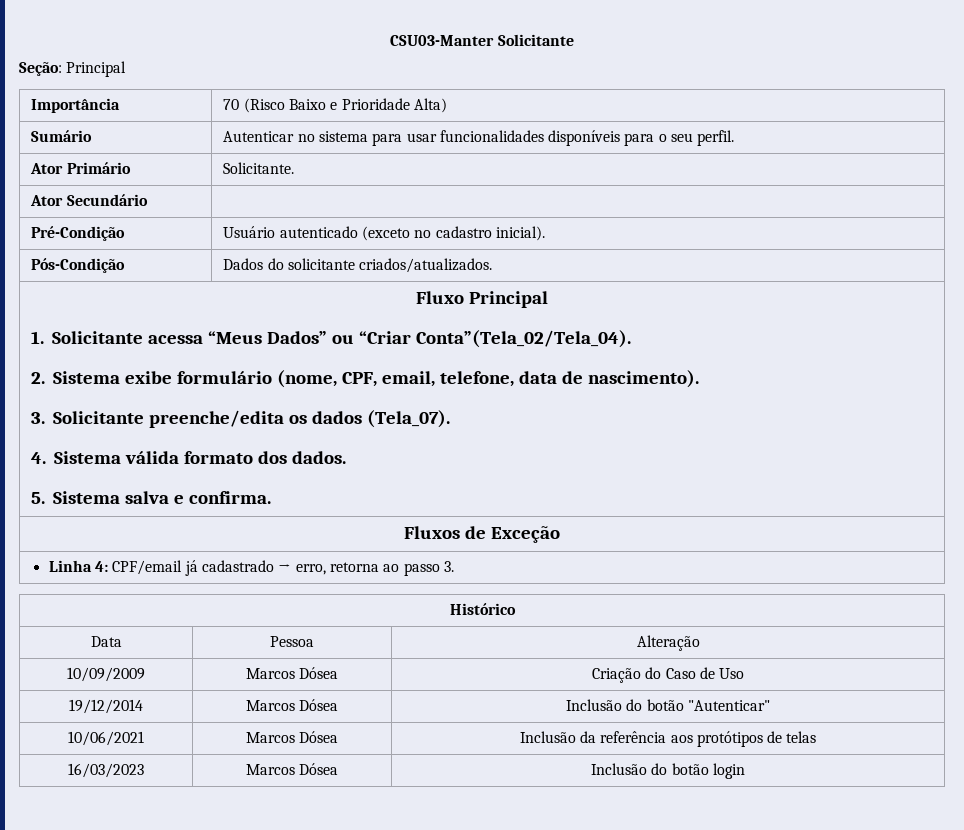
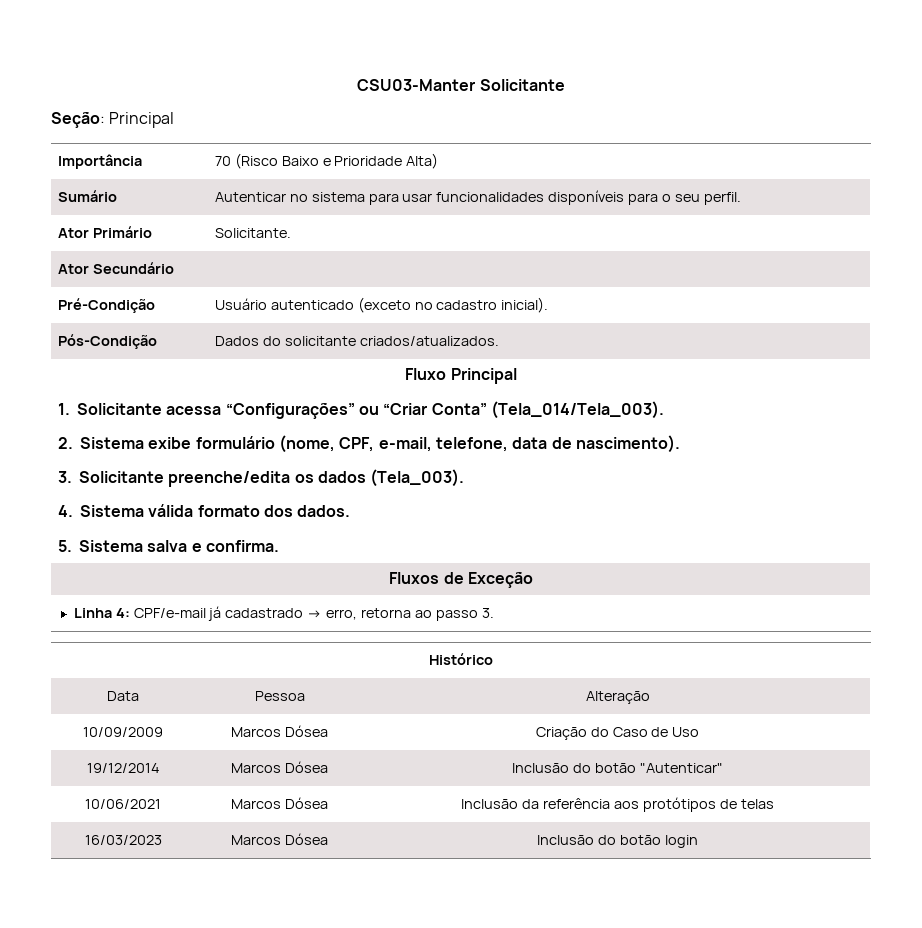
[208,330,632,348] “Meus Dados” ou “Criar Conta”(Tela_02/Tela_04). -> [225,401,664,419] “Configurações” ou “Criar Conta” (Tela_014/Tela_003).
[382,371,436,387] email, -> [378,437,432,452] e-mail,
[367,410,451,428] (Tela_07). -> [370,469,465,487] (Tela_003).
[112,560,183,575] CPF/email -> [133,608,206,618] CPF/e-mail

